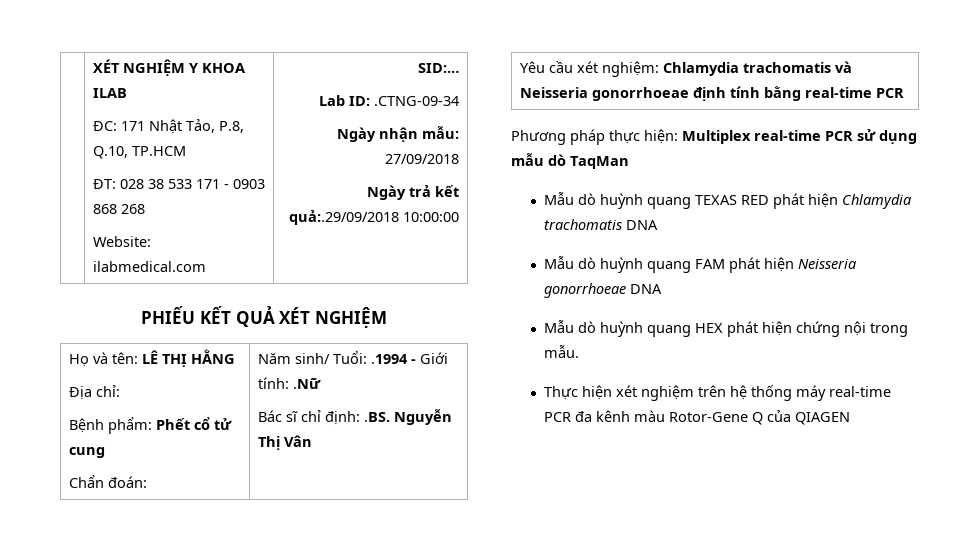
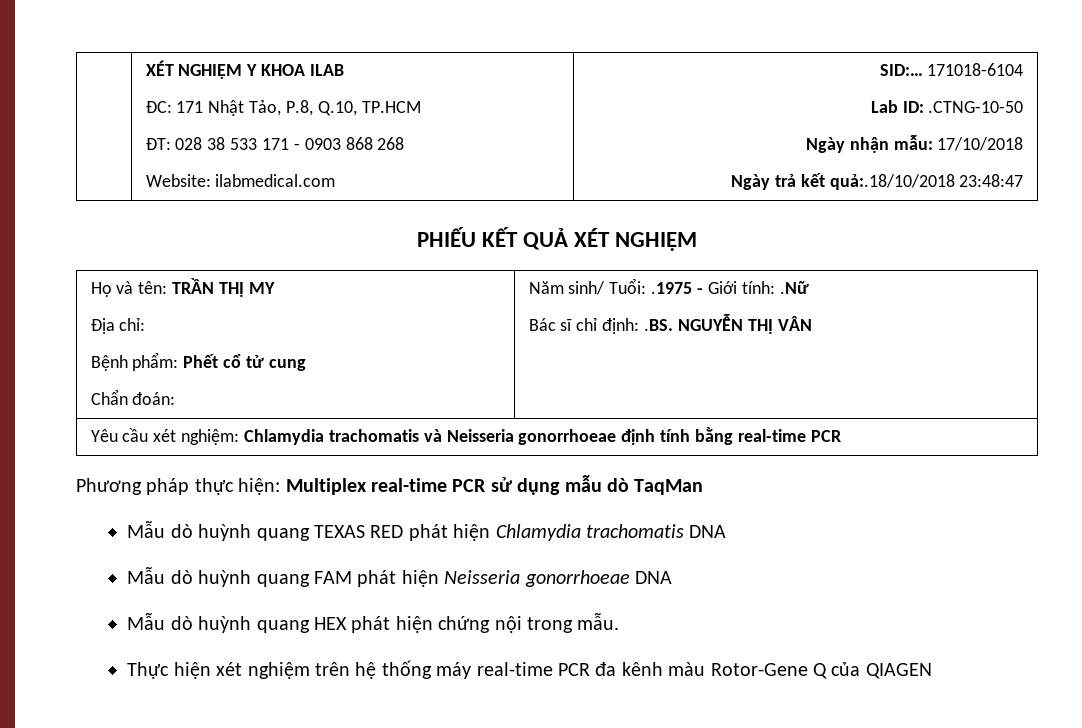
(460, 68) none -> [927,63,1024,76] 171018-6104
[374,96,460,106] .CTNG-09-34 -> [928,101,1024,113] .CTNG-10-50
[385,154,460,164] 27/09/2018 -> [937,137,1024,151] 17/10/2018
[289,210,460,225] quả:.29/09/2018 10:00:00 -> [829,174,1024,190] quả:.18/10/2018 23:48:47
[141,349,235,367] LÊ THỊ HẰNG -> [172,278,275,297] TRẦN THỊ MY
[370,354,408,364] .1994 -> [651,282,693,294] .1975
[393,409,452,425] [257,435,312,450] Nguyễn Thị Vân -> [677,314,812,334] NGUYỄN THỊ VÂN

